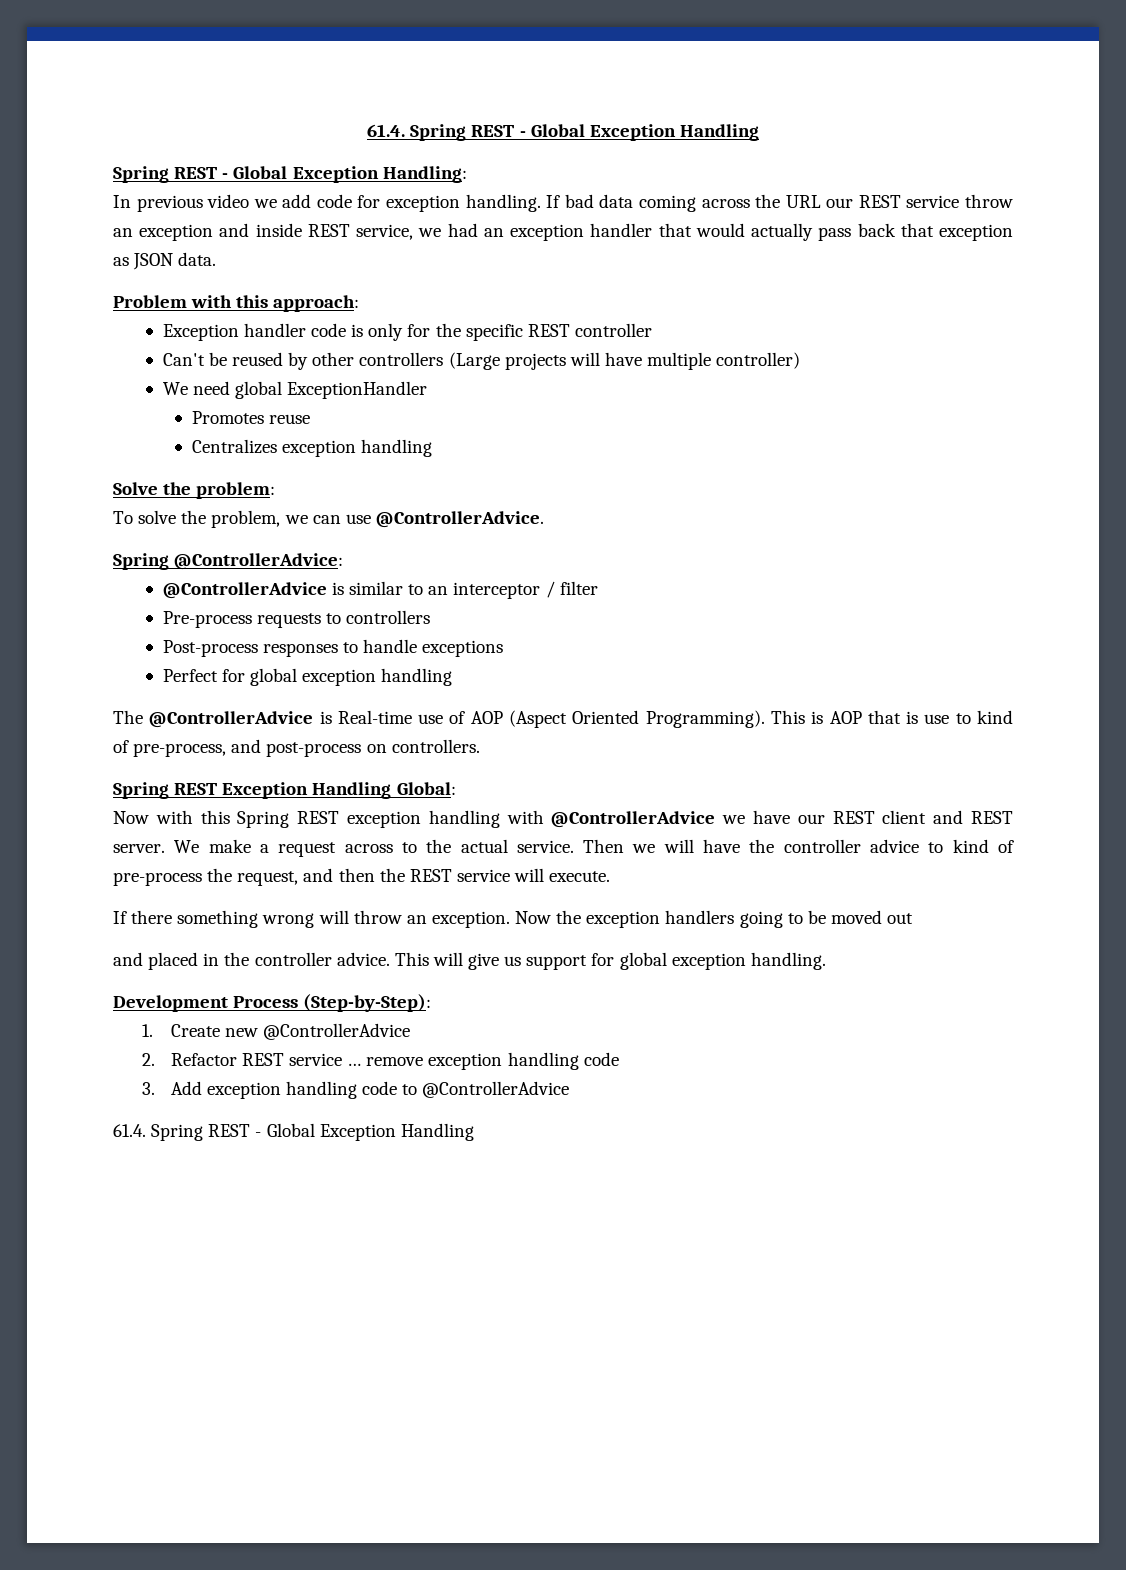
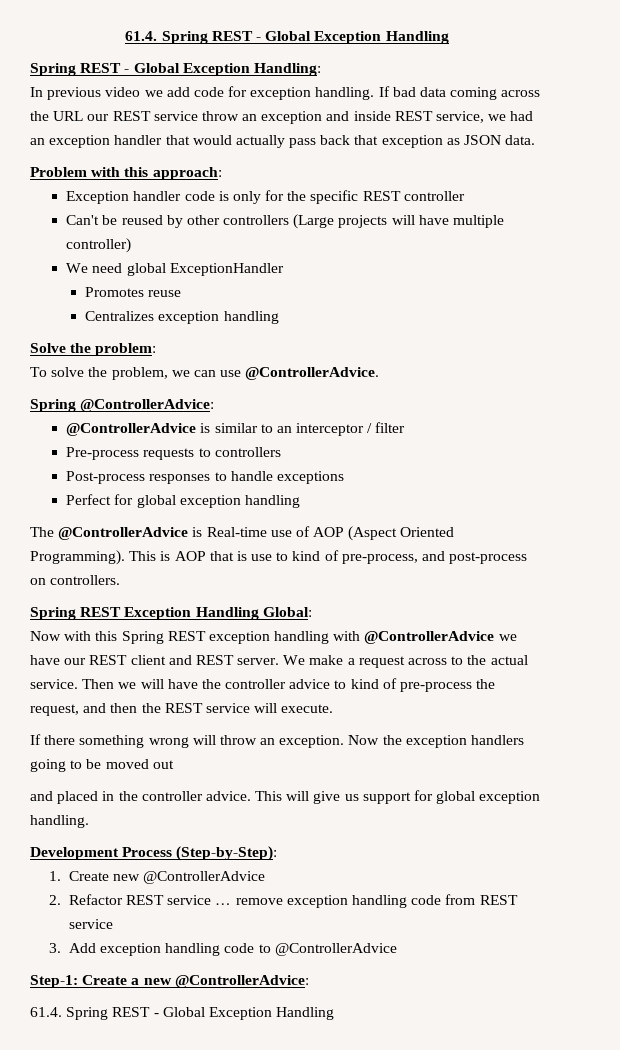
(619, 1059) none -> [445,894,518,905] [68,919,113,929] from REST service
(570, 1089) none -> [30,975,309,988] // Step-1: Create a new @ControllerAdvice:

